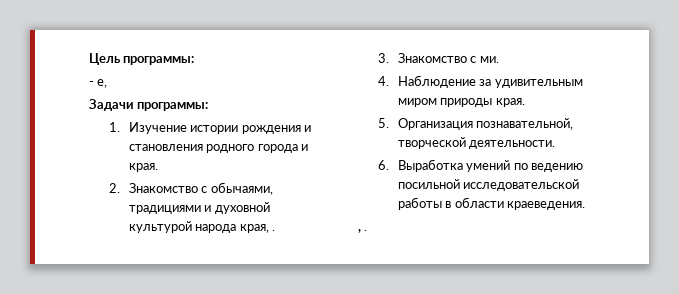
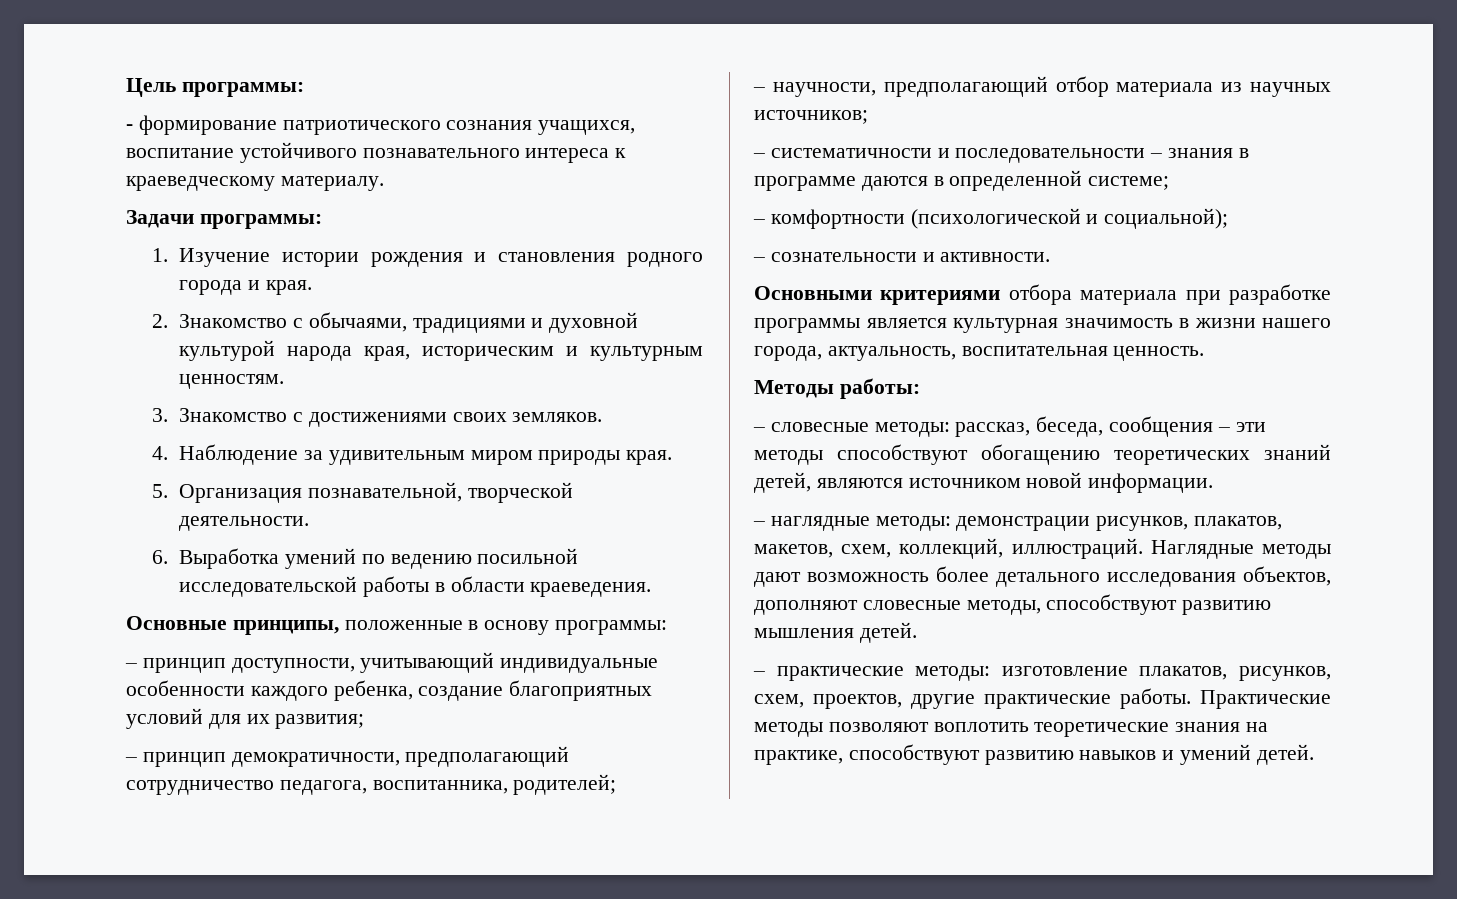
[97,79,108,88] е, -> [138,115,636,135] [126,142,627,163] [126,176,384,191] формирование патриотического сознания учащихся, воспитание устойчивого познавательного интереса к краеведческому материалу.
[271,230,275,231] . -> [422,346,703,361] [179,374,285,389] историческим и культурным ценностям.
[479,56,499,63] ми. -> [308,412,603,427] достижениями своих земляков.
[358,229,368,233] , . -> [126,616,668,635] [125,652,659,673] [126,680,653,701] [126,708,365,729] [125,746,570,767] [126,774,617,795] [753,76,1331,97] [754,110,868,124] [753,148,1249,163] [754,170,1170,191] [753,208,1229,229] [753,252,1051,262] [754,284,1331,305] [754,318,1331,333] [754,346,1205,361] [754,378,920,399] [753,416,1266,437] [754,444,1331,465] [754,472,1214,493] [753,516,1283,531] [754,538,1331,559] [754,566,1331,587] [754,594,1272,615] [754,622,917,643] [753,666,1331,681] [754,688,1331,709] [754,722,1269,737] [754,744,1314,765] Основные принципы, положенные в основу программы: // – принцип доступности, учитывающий индивидуальные особенности каждого ребенка, создание благоприятных условий для их развития; // – принцип демократичности, предполагающий сотрудничество педагога, воспитанника, родителей; // – научности, предполагающий отбор материала из научных источников; // – систематичности и последовательности – знания в программе даются в определенной системе; // – комфортности (психологической и социальной); // – сознательности и активности. // Основными критериями отбора материала при разработке программы является культурная значимость в жизни нашего города, актуальность, воспитательная ценность. // Методы работы: // – словесные методы: рассказ, беседа, сообщения – эти методы способствуют обогащению теоретических знаний детей, являются источником новой информации. // – наглядные методы: демонстрации рисунков, плакатов, макетов, схем, коллекций, иллюстраций. Наглядные методы дают возможность более детального исследования объектов, дополняют словесные методы, способствуют развитию мышления детей. // – практические методы: изготовление плакатов, рисунков, схем, проектов, другие практические работы. Практические методы позволяют воплотить теоретические знания на практике, способствуют развитию навыков и умений детей.

